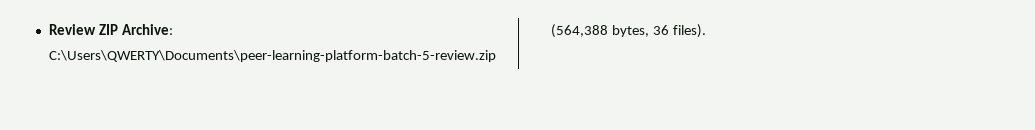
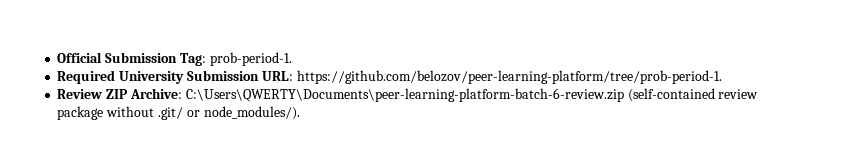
[48,24,173,35] [48,50,496,62] [550,24,706,38] Review ZIP Archive: C:\Users\QWERTY\Documents\peer-learning-platform-batch-5-review.zip (564,388 bytes, 36 files). -> [57,52,292,66] [57,70,722,84] [57,88,759,102] [57,106,300,120] Official Submission Tag: prob-period-1. // Required University Submission URL: https://github.com/belozov/peer-learning-platform/tree/prob-period-1. // Review ZIP Archive: C:\Users\QWERTY\Documents\peer-learning-platform-batch-6-review.zip (self-contained review package without .git/ or node_modules/).

